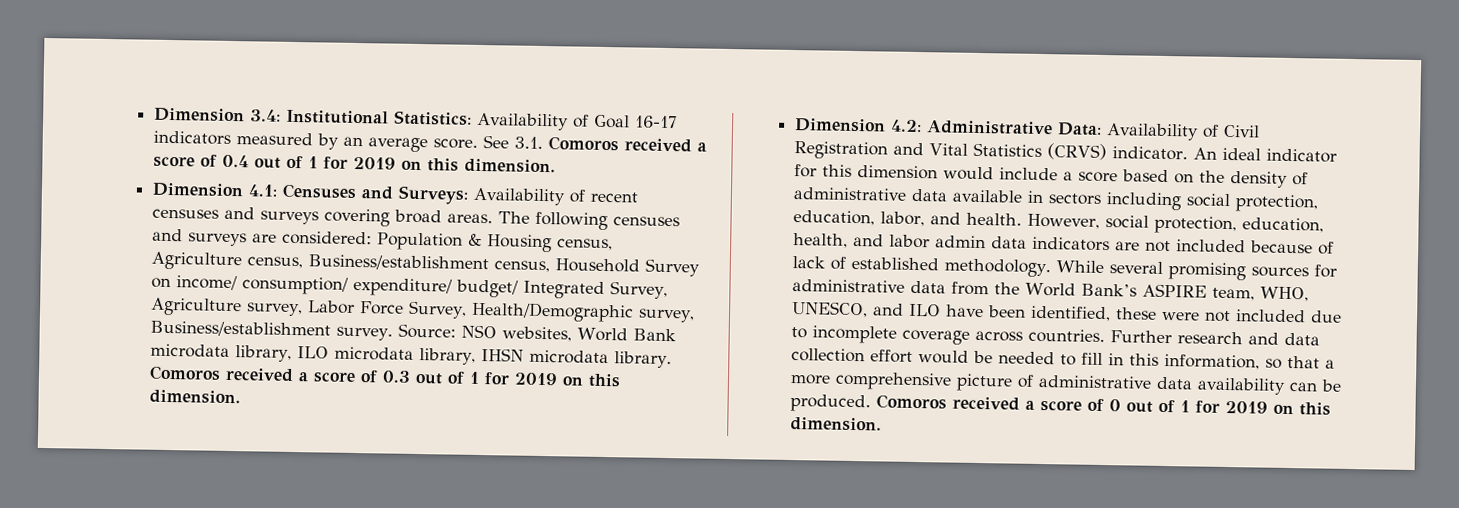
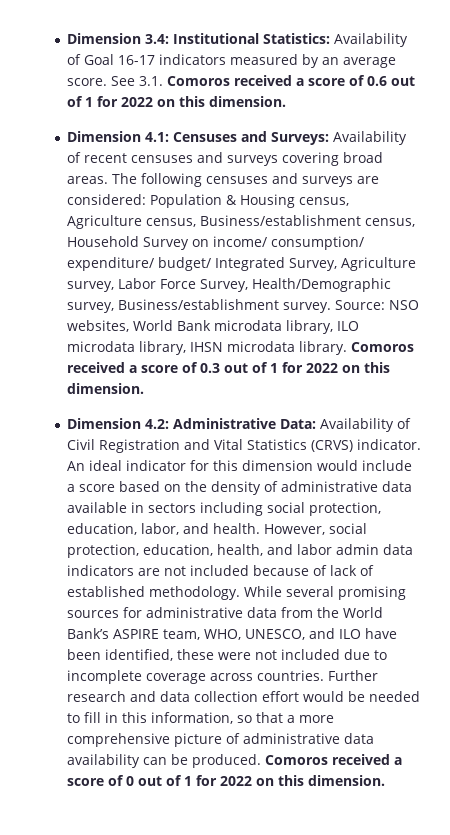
[221,154,396,170] 0.4 out of 1 for 2019 -> [367,76,416,86] [67,96,154,107] 0.6 out of 1 for 2022
[513,372,558,386] 2019 -> [306,363,339,373] 2022
[1224,400,1268,414] 2019 -> [220,776,253,786] 2022

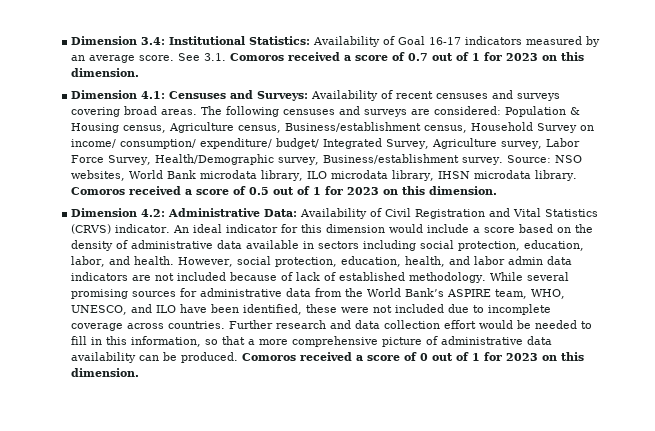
[367,76,416,86] [67,96,154,107] 0.6 out of 1 for 2022 -> [408,52,539,61] 0.7 out of 1 for 2023
[200,362,339,373] 0.3 out of 1 for 2022 -> [249,186,380,195] 0.5 out of 1 for 2023
[220,776,253,786] 2022 -> [506,353,539,361] 2023

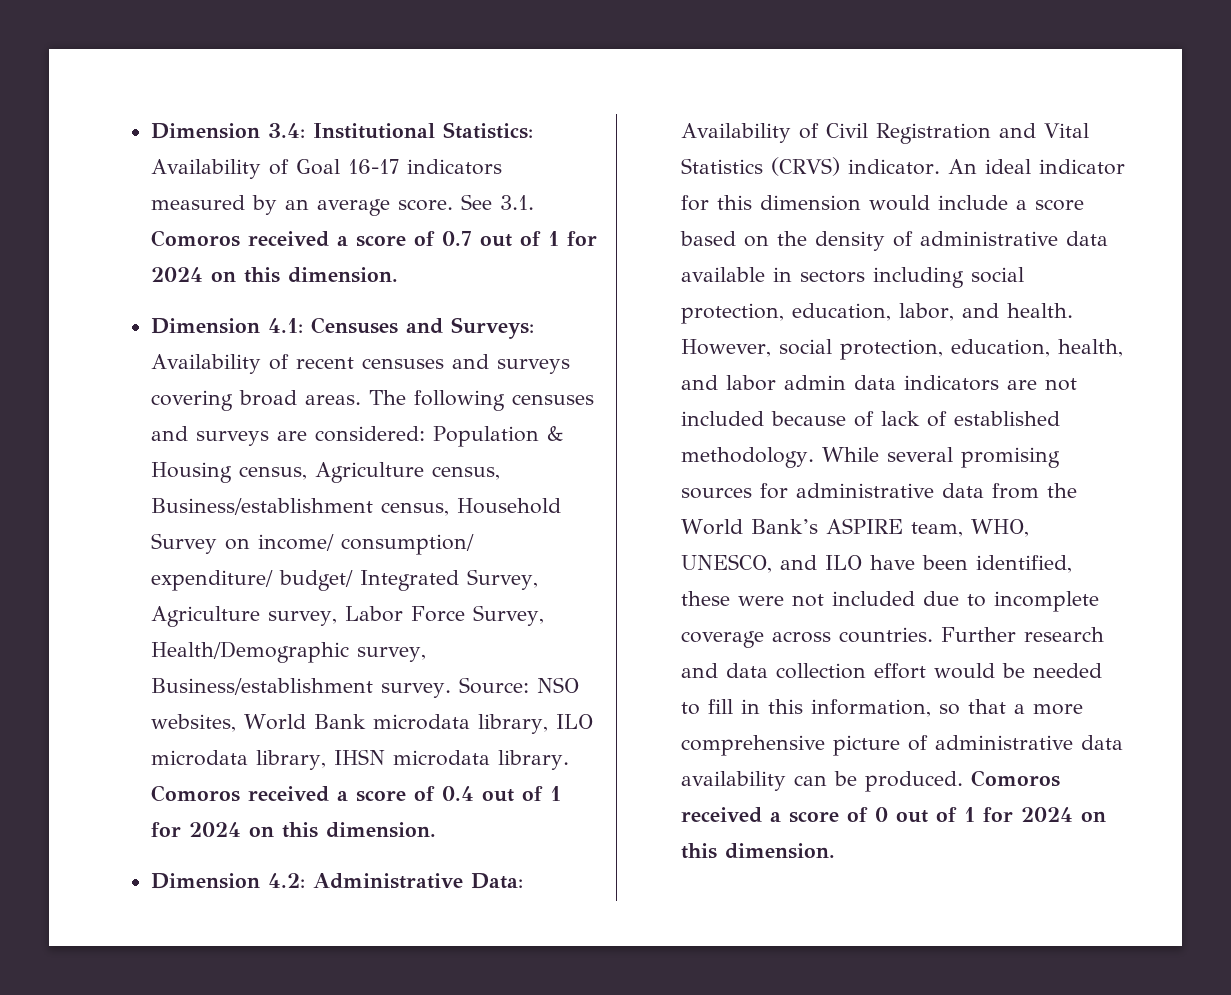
[506,53,539,61] 2023 -> [151,267,204,282] 2024
[249,186,380,195] 0.5 out of 1 for 2023 -> [442,786,562,802] [151,822,242,837] 0.4 out of 1 for 2024
[506,353,539,361] 2023 -> [1021,807,1074,822] 2024

